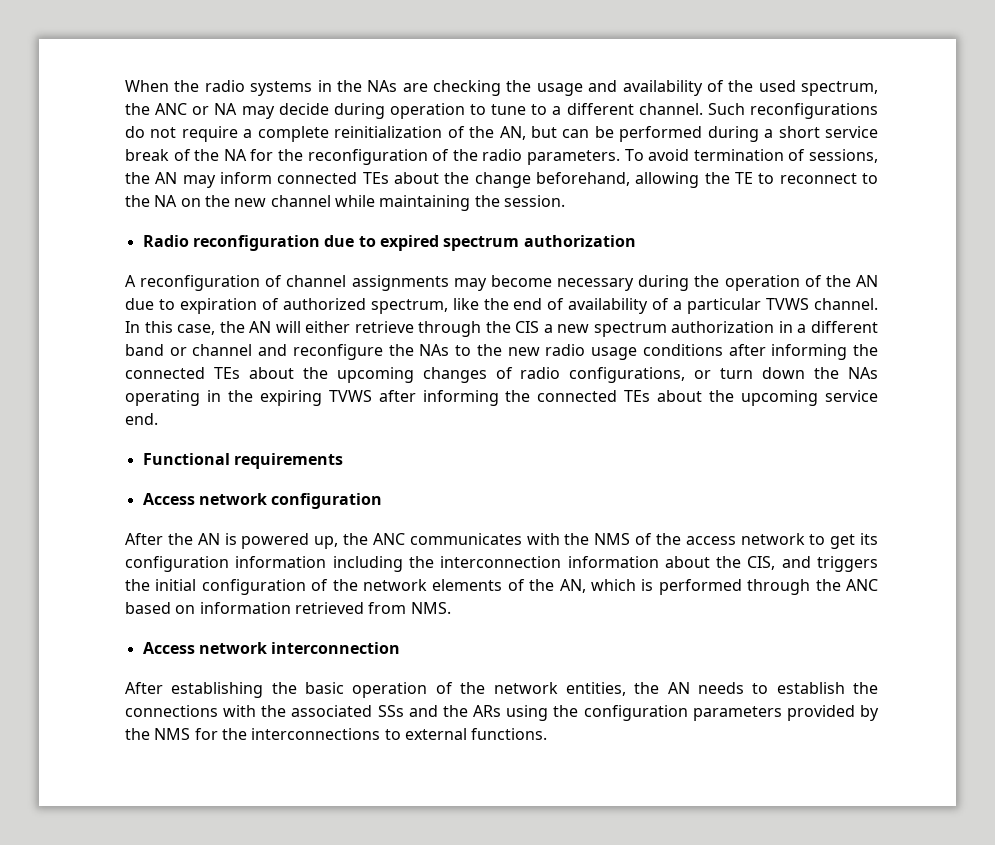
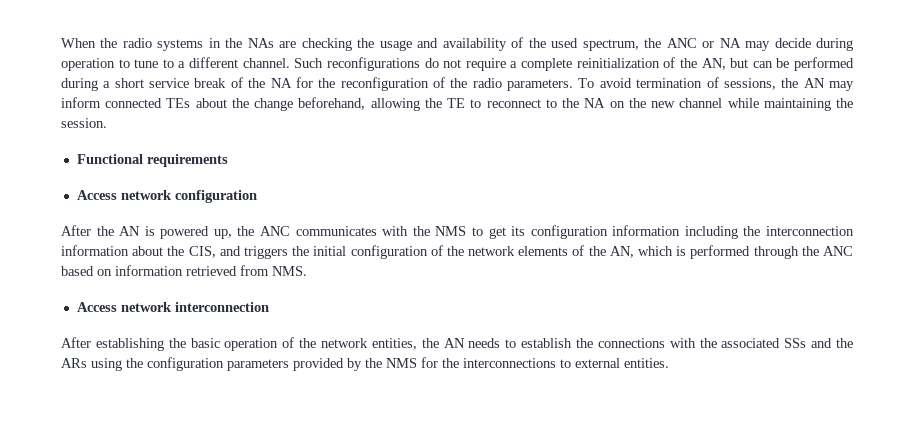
[142,235,636,251] [125,275,879,291] [125,298,879,314] [125,321,879,337] [125,344,879,360] [125,367,878,383] [125,390,878,406] [125,413,158,425] // Radio reconfiguration due to expired spectrum authorization // A reconfiguration of channel assignments may become necessary during the operation of the AN due to expiration of authorized spectrum, like the end of availability of a particular TVWS channel. In this case, the AN will either retrieve through the CIS a new spectrum authorization in a different band or channel and reconfigure the NAs to the new radio usage conditions after informing the connected TEs about the upcoming changes of radio configurations, or turn down the NAs operating in the expiring TVWS after informing the connected TEs about the upcoming service end. -> (107, 123) none
[635,533,805,545] of the access network -> (467, 231) none
[471,728,548,740] functions. -> [624,358,669,368] entities.

